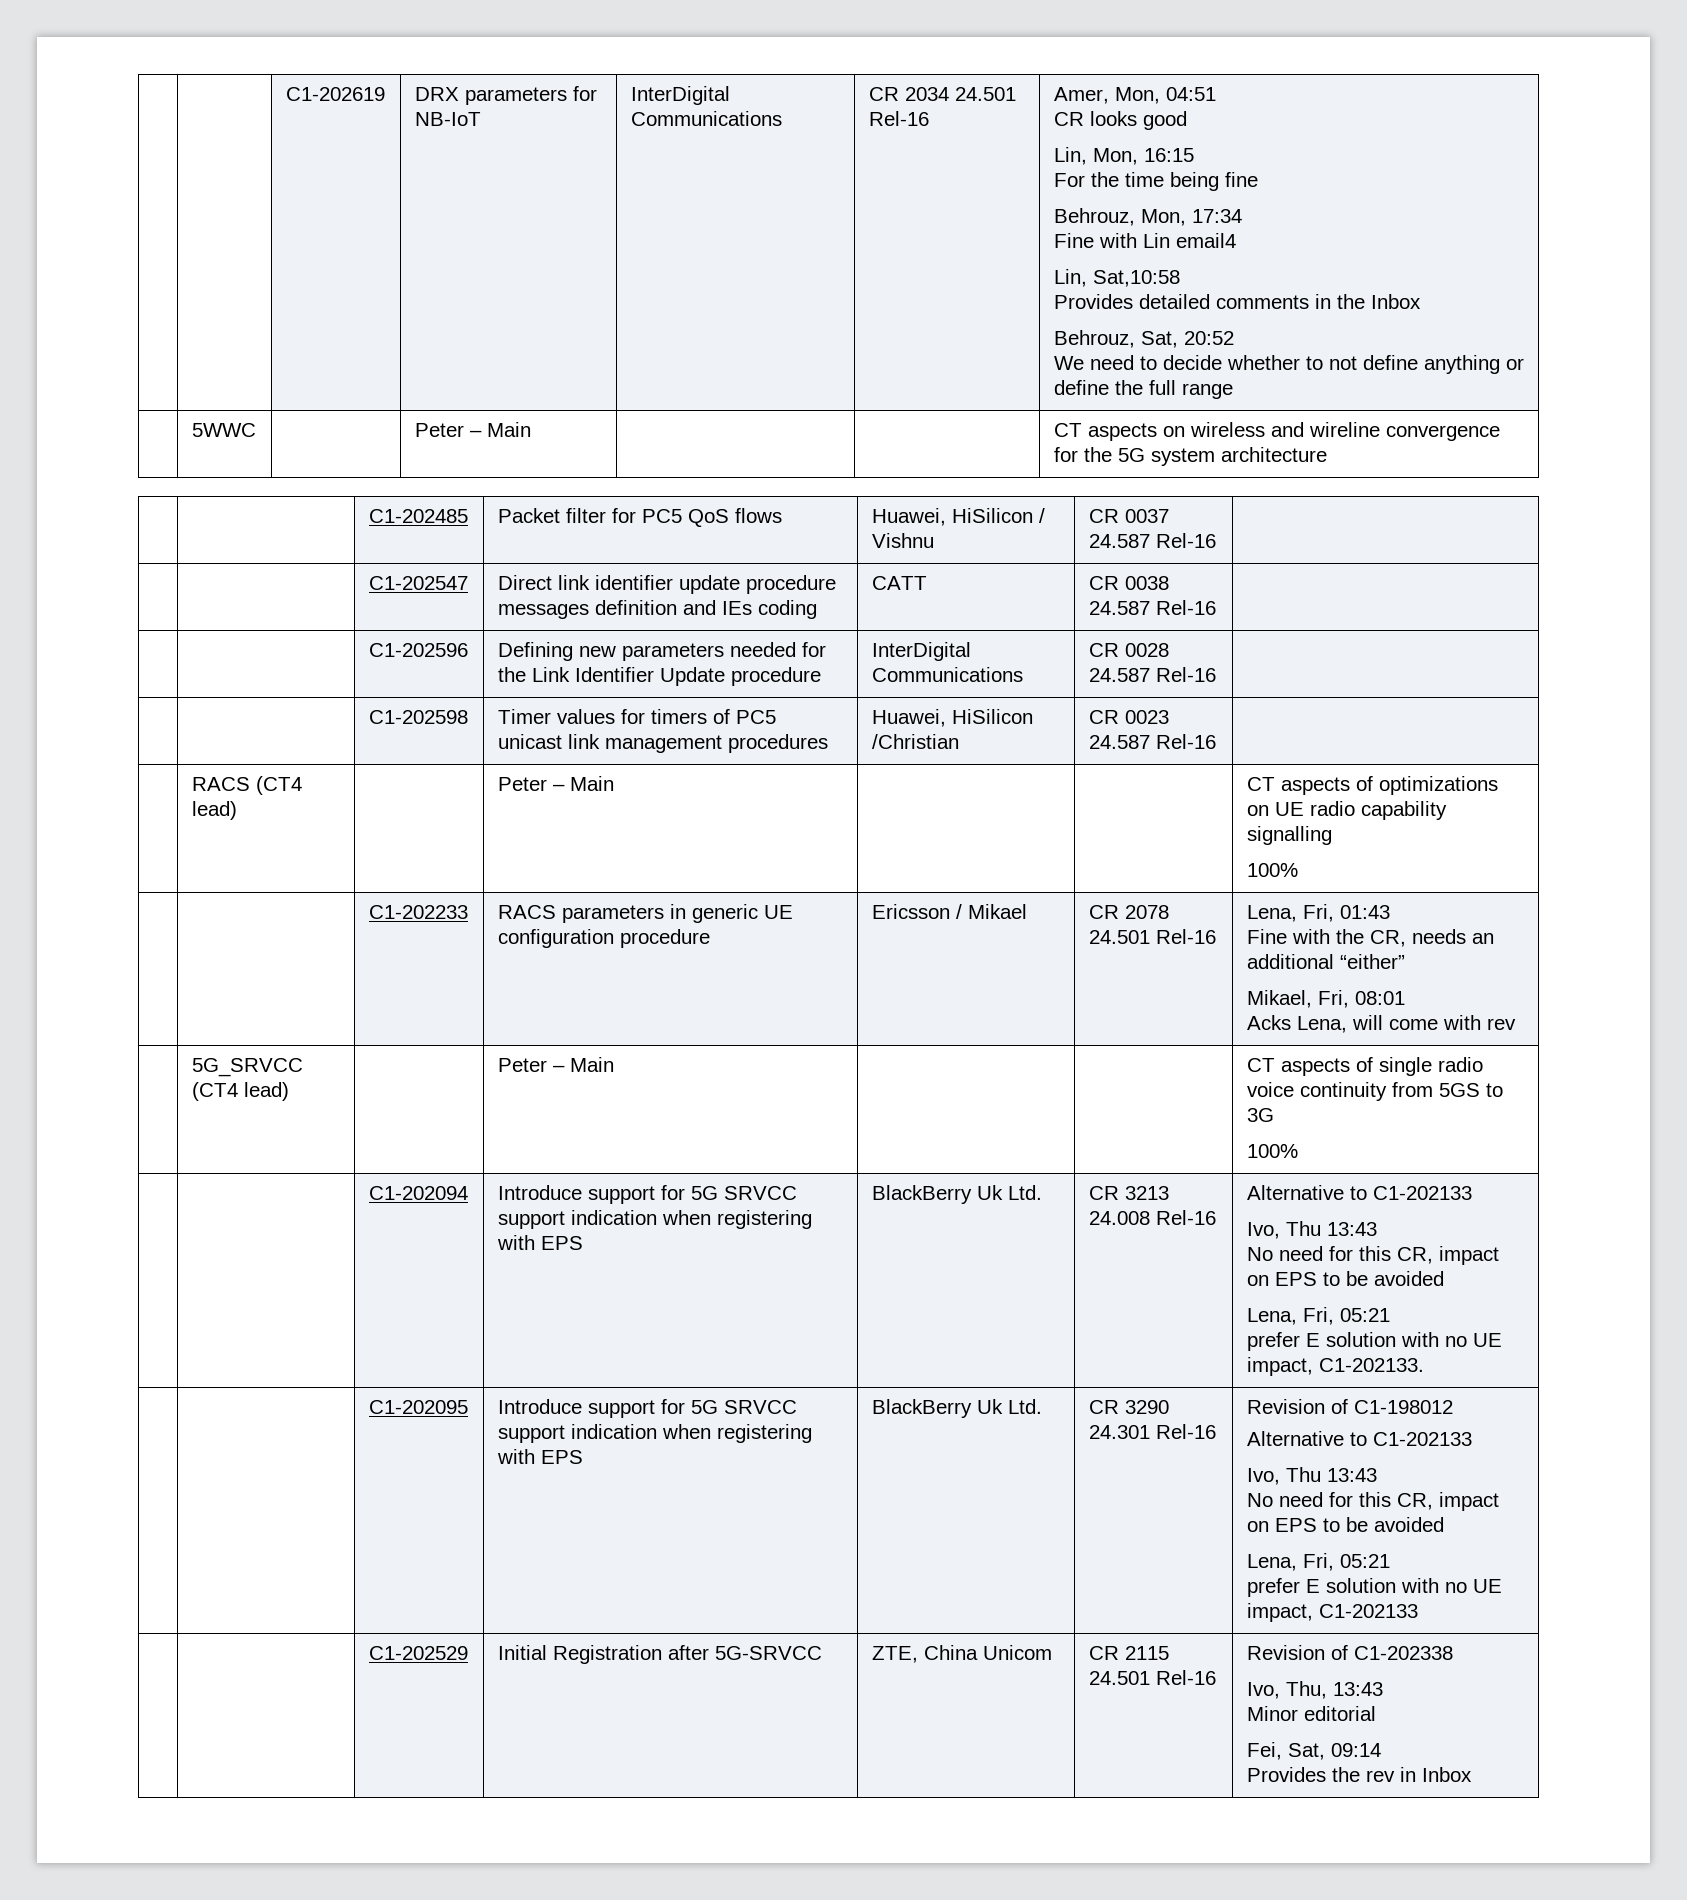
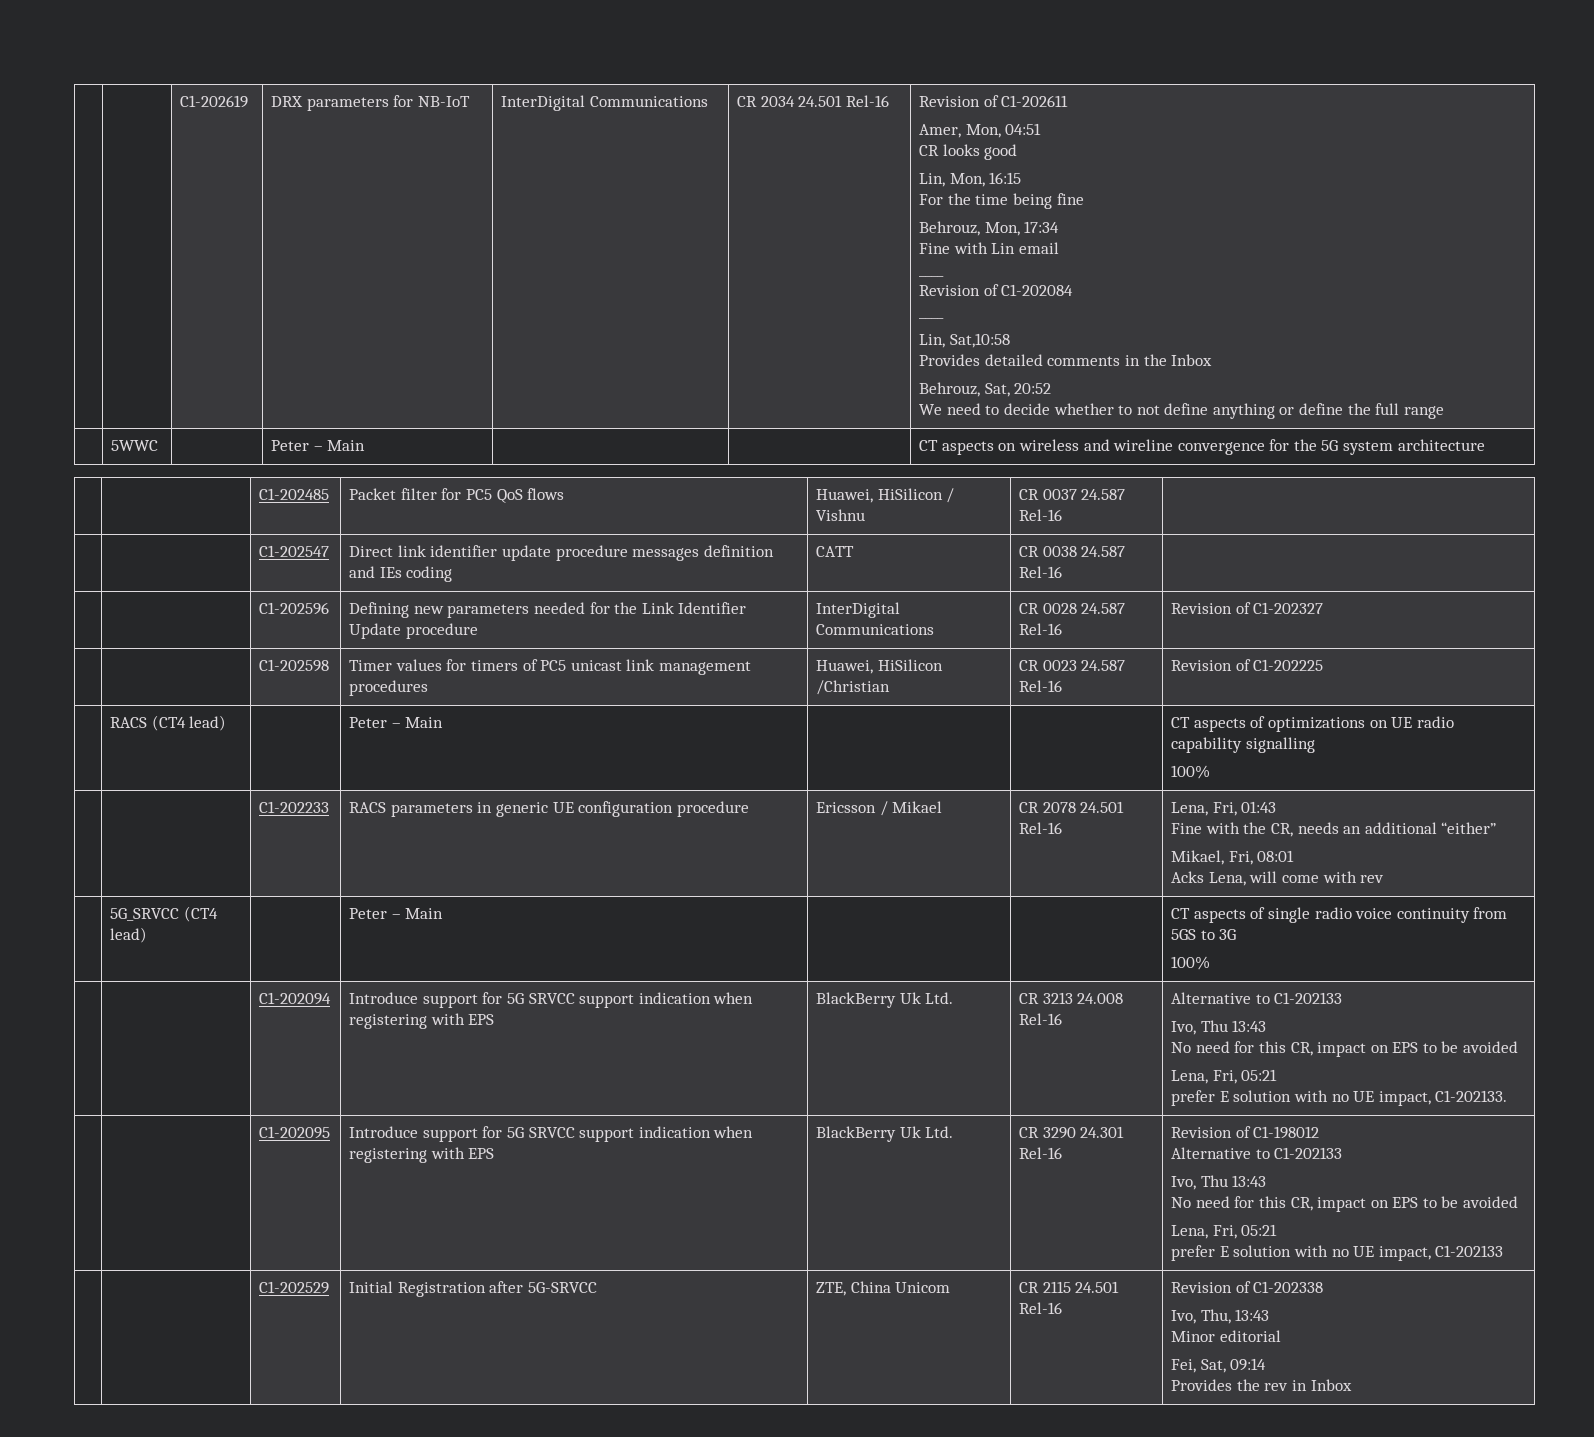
(929, 118) none -> [919,95,1069,107] Revision of C1-202611 //
[1175,233,1236,248] email4 -> [1018,242,1059,254] [919,275,945,277] [919,284,1074,296] [919,317,945,319] email // ____ // Revision of C1-202084 // ____
(1216, 674) none -> [1171,602,1324,614] Revision of C1-202327
(1216, 741) none -> [1171,659,1324,671] Revision of C1-202225

